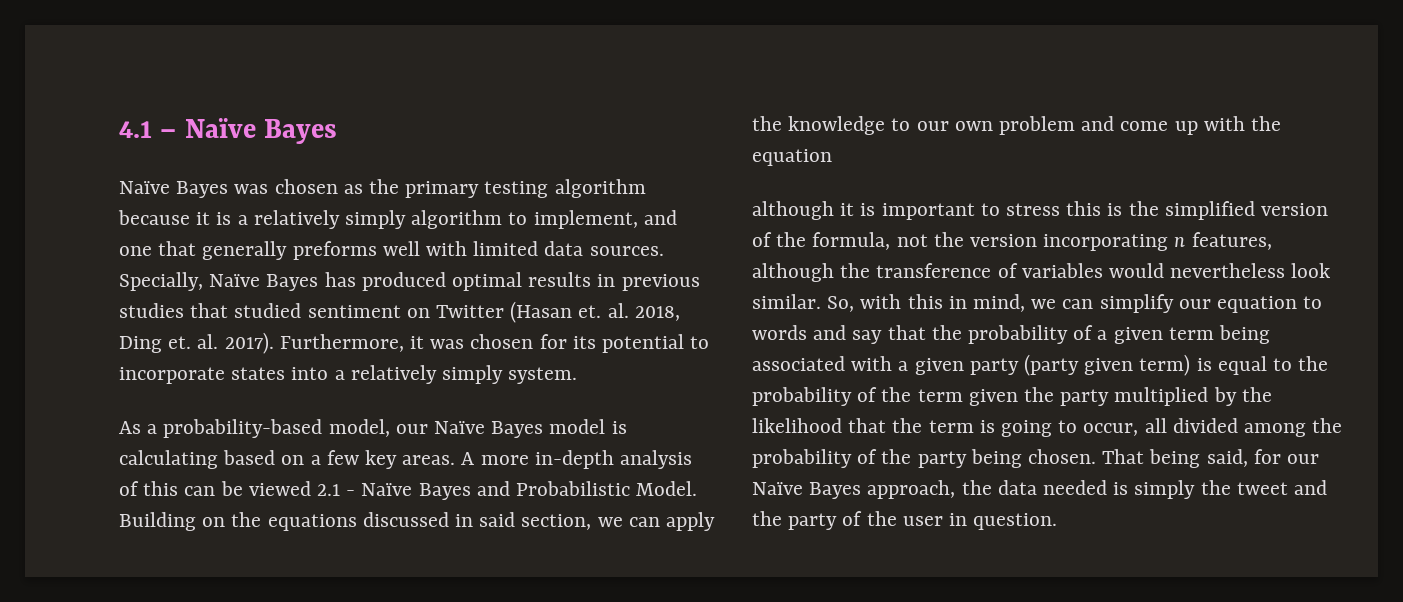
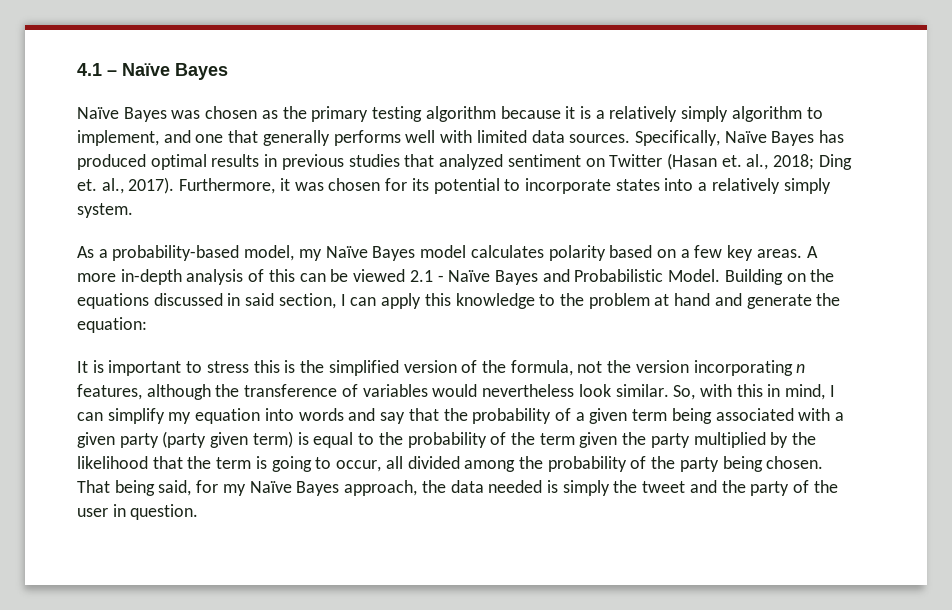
[292,241,377,260] preforms -> [333,130,401,146] performs
[119,272,203,291] Specially, -> [634,130,720,146] Specifically,
[234,303,302,318] studied -> [439,154,504,170] analyzed
[607,303,680,321] al. 2018, -> [746,154,815,170] al., 2018;
[197,334,219,349] al. -> [101,178,124,194] al.,
[395,424,428,434] our -> [298,249,322,261] my
[611,421,627,434] [119,450,218,469] is calculating -> [470,245,606,261] calculates polarity
[597,517,623,527] we -> [340,294,346,306] I
[752,116,782,131] the -> [424,293,451,306] this
[916,116,1282,135] [752,149,832,166] [752,201,855,220] our own problem and come up with the equation // although it -> [559,293,841,309] [77,317,147,333] [77,361,88,373] the problem at hand and generate the equation: // It
[1031,299,1057,309] we -> [829,385,835,397] I
[1178,296,1323,313] our equation to -> [168,408,294,424] my equation into
[1287,454,1320,464] our -> [222,484,246,496] my

